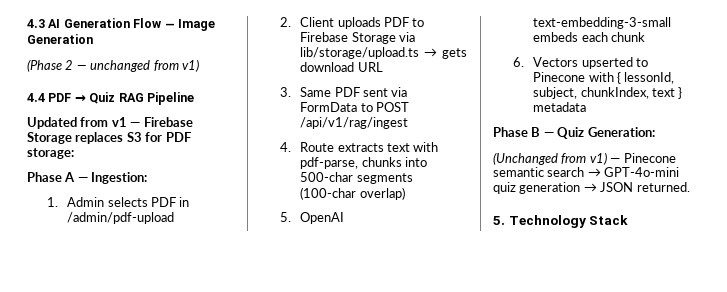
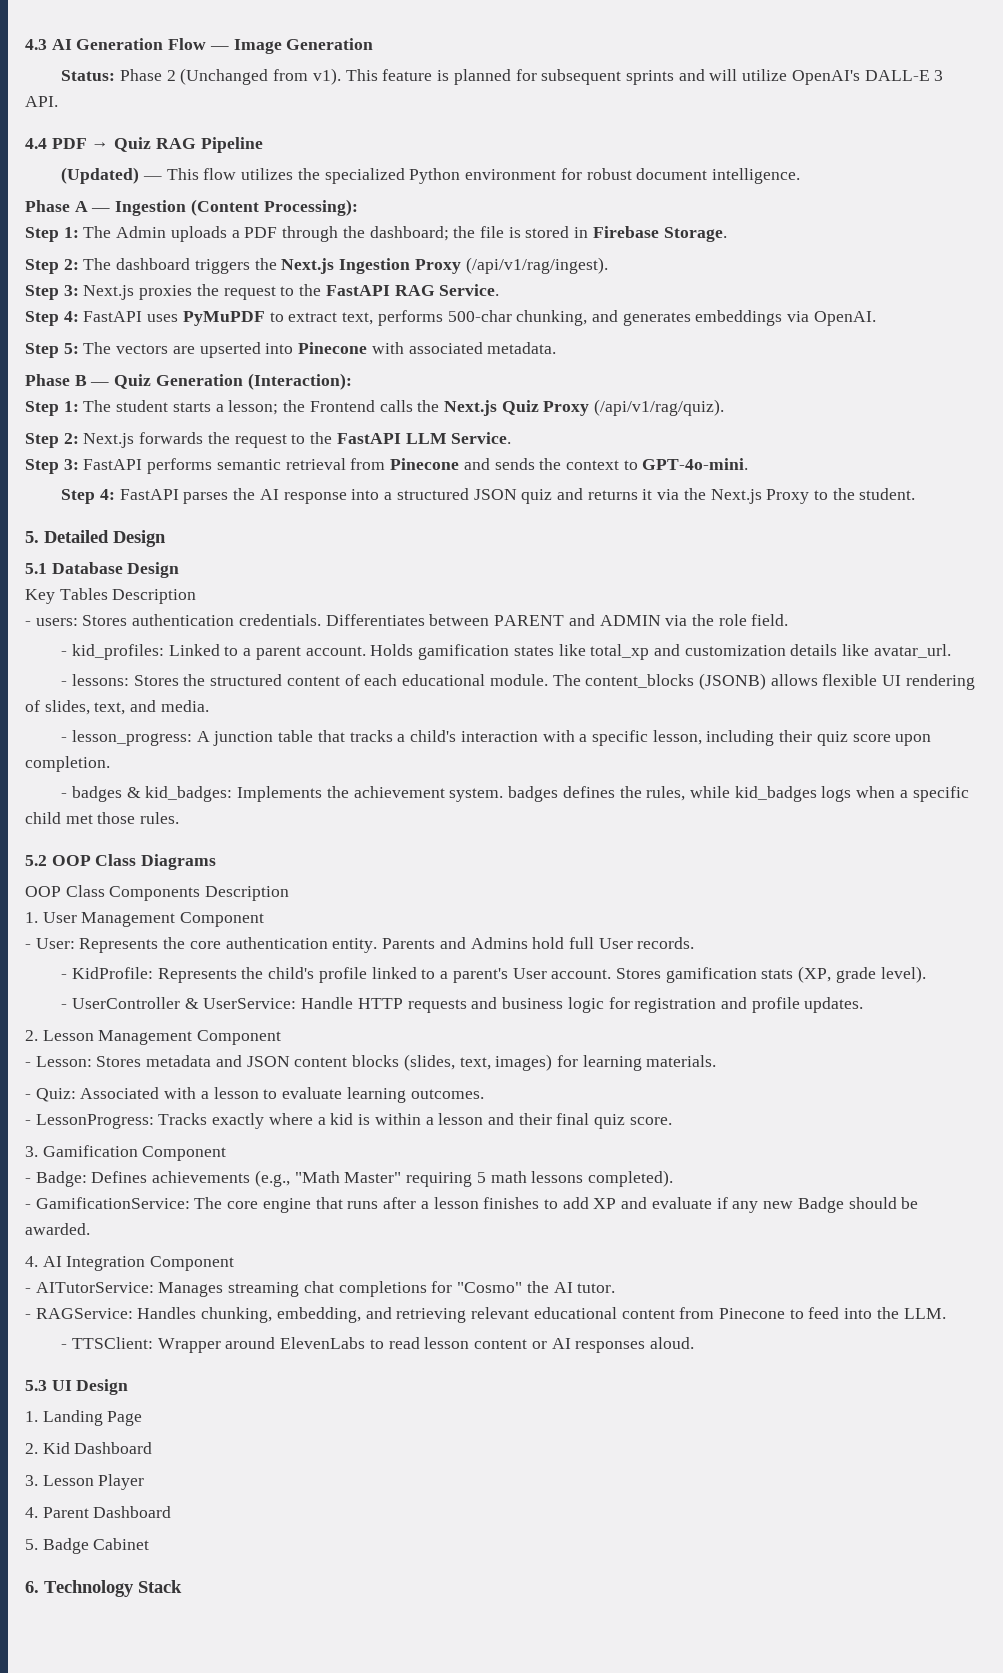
[27,59,199,72] (Phase 2 — unchanged from v1) -> [61,68,944,85] [25,96,58,107] Status: Phase 2 (Unchanged from v1). This feature is planned for subsequent sprints and will utilize OpenAI's DALL-E 3 API.
[27,117,193,129] [27,132,191,144] [27,148,74,159] [27,172,148,184] [47,197,190,207] [67,212,175,224] [280,17,425,29] [300,32,416,44] [300,47,467,59] [300,62,383,72] [280,87,408,97] [300,102,410,112] [300,117,409,129] [280,142,439,152] [300,157,428,169] [300,172,413,184] [300,187,405,200] [280,212,345,224] [533,17,672,29] [533,32,646,42] [513,57,649,69] [533,72,675,84] [533,87,683,99] [533,102,587,112] [493,127,655,139] [493,152,676,165] [493,167,680,177] [493,182,690,194] [493,216,505,225] Updated from v1 — Firebase Storage replaces S3 for PDF storage: // Phase A — Ingestion: // 1. Admin selects PDF in /admin/pdf-upload // 2. Client uploads PDF to Firebase Storage via lib/storage/upload.ts → gets download URL // 3. Same PDF sent via FormData to POST /api/v1/rag/ingest // 4. Route extracts text with pdf-parse, chunks into 500-char segments (100-char overlap) // 5. OpenAI text-embedding-3-small embeds each chunk // 6. Vectors upserted to Pinecone with { lessonId, subject, chunkIndex, text } metadata // Phase B — Quiz Generation: // (Unchanged from v1) — Pinecone semantic search → GPT-4o-mini quiz generation → JSON returned. // 5. -> [61,167,800,184] [25,199,358,216] [25,226,727,242] [25,257,608,274] [25,284,500,300] [25,310,876,326] [25,342,557,358] [25,373,352,390] [25,399,725,416] [25,432,512,448] [25,458,749,474] [61,488,916,504] [25,530,166,547] [25,562,180,578] [25,588,197,604] [25,614,789,626] [61,644,951,660] [61,673,975,690] [25,700,209,715] [61,730,932,746] [25,756,110,772] [61,786,969,802] [25,812,180,824] [25,854,217,870] [25,885,290,901] [25,912,265,927] [25,937,695,953] [61,966,926,983] [61,997,864,1013] [25,1030,282,1045] [25,1054,717,1071] [25,1087,484,1103] [25,1113,672,1129] [25,1145,227,1161] [25,1170,673,1187] [25,1197,919,1213] [25,1223,90,1235] [25,1256,235,1271] [25,1281,616,1297] [25,1307,946,1323] [61,1337,694,1353] [25,1379,129,1395] [25,1410,143,1426] [25,1442,153,1454] [25,1474,145,1490] [25,1506,172,1518] [25,1538,150,1554] [25,1581,39,1593] (Updated) — This flow utilizes the specialized Python environment for robust document intelligence. // Phase A — Ingestion (Content Processing): // Step 1: The Admin uploads a PDF through the dashboard; the file is stored in Firebase Storage. // Step 2: The dashboard triggers the Next.js Ingestion Proxy (/api/v1/rag/ingest). // Step 3: Next.js proxies the request to the FastAPI RAG Service. // Step 4: FastAPI uses PyMuPDF to extract text, performs 500-char chunking, and generates embeddings via OpenAI. // Step 5: The vectors are upserted into Pinecone with associated metadata. // Phase B — Quiz Generation (Interaction): // Step 1: The student starts a lesson; the Frontend calls the Next.js Quiz Proxy (/api/v1/rag/quiz). // Step 2: Next.js forwards the request to the FastAPI LLM Service. // Step 3: FastAPI performs semantic retrieval from Pinecone and sends the context to GPT-4o-mini. // Step 4: FastAPI parses the AI response into a structured JSON quiz and returns it via the Next.js Proxy to the student. // 5. Detailed Design // 5.1 Database Design // Key Tables Description // - users: Stores authentication credentials. Differentiates between PARENT and ADMIN via the role field. // - kid_profiles: Linked to a parent account. Holds gamification states like total_xp and customization details like avatar_url. // - lessons: Stores the structured content of each educational module. The content_blocks (JSONB) allows flexible UI rendering of slides, text, and media. // - lesson_progress: A junction table that tracks a child's interaction with a specific lesson, including their quiz score upon completion. // - badges & kid_badges: Implements the achievement system. badges defines the rules, while kid_badges logs when a specific child met those rules. // 5.2 OOP Class Diagrams // OOP Class Components Description // 1. User Management Component // - User: Represents the core authentication entity. Parents and Admins hold full User records. // - KidProfile: Represents the child's profile linked to a parent's User account. Stores gamification stats (XP, grade level). // - UserController & UserService: Handle HTTP requests and business logic for registration and profile updates. // 2. Lesson Management Component // - Lesson: Stores metadata and JSON content blocks (slides, text, images) for learning materials. // - Quiz: Associated with a lesson to evaluate learning outcomes. // - LessonProgress: Tracks exactly where a kid is within a lesson and their final quiz score. // 3. Gamification Component // - Badge: Defines achievements (e.g., "Math Master" requiring 5 math lessons completed). // - GamificationService: The core engine that runs after a lesson finishes to add XP and evaluate if any new Badge should be awarded. // 4. AI Integration Component // - AITutorService: Manages streaming chat completions for "Cosmo" the AI tutor. // - RAGService: Handles chunking, embedding, and retrieving relevant educational content from Pinecone to feed into the LLM. // - TTSClient: Wrapper around ElevenLabs to read lesson content or AI responses aloud. // 5.3 UI Design // 1. Landing Page // 2. Kid Dashboard // 3. Lesson Player // 4. Parent Dashboard // 5. Badge Cabinet // 6.

